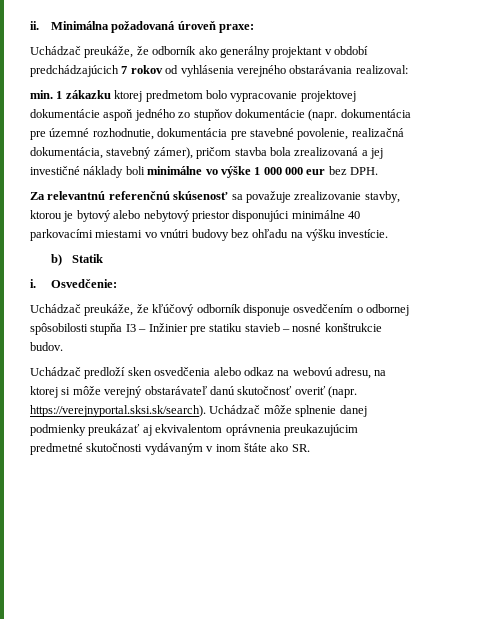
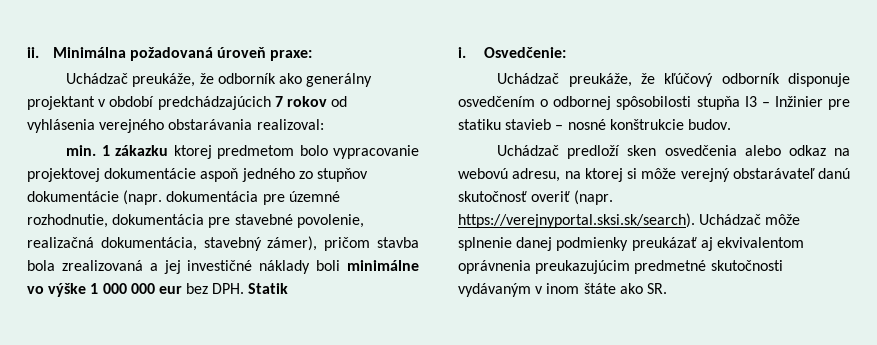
[30,191,400,203] [30,210,360,222] [30,229,389,241] [51,254,63,266] // Za relevantnú referenčnú skúsenosť sa považuje zrealizovanie stavby, ktorou je bytový alebo nebytový priestor disponujúci minimálne 40 parkovacími miestami vo vnútri budovy bez ohľadu na výšku investície. // b) -> (245, 288) none

